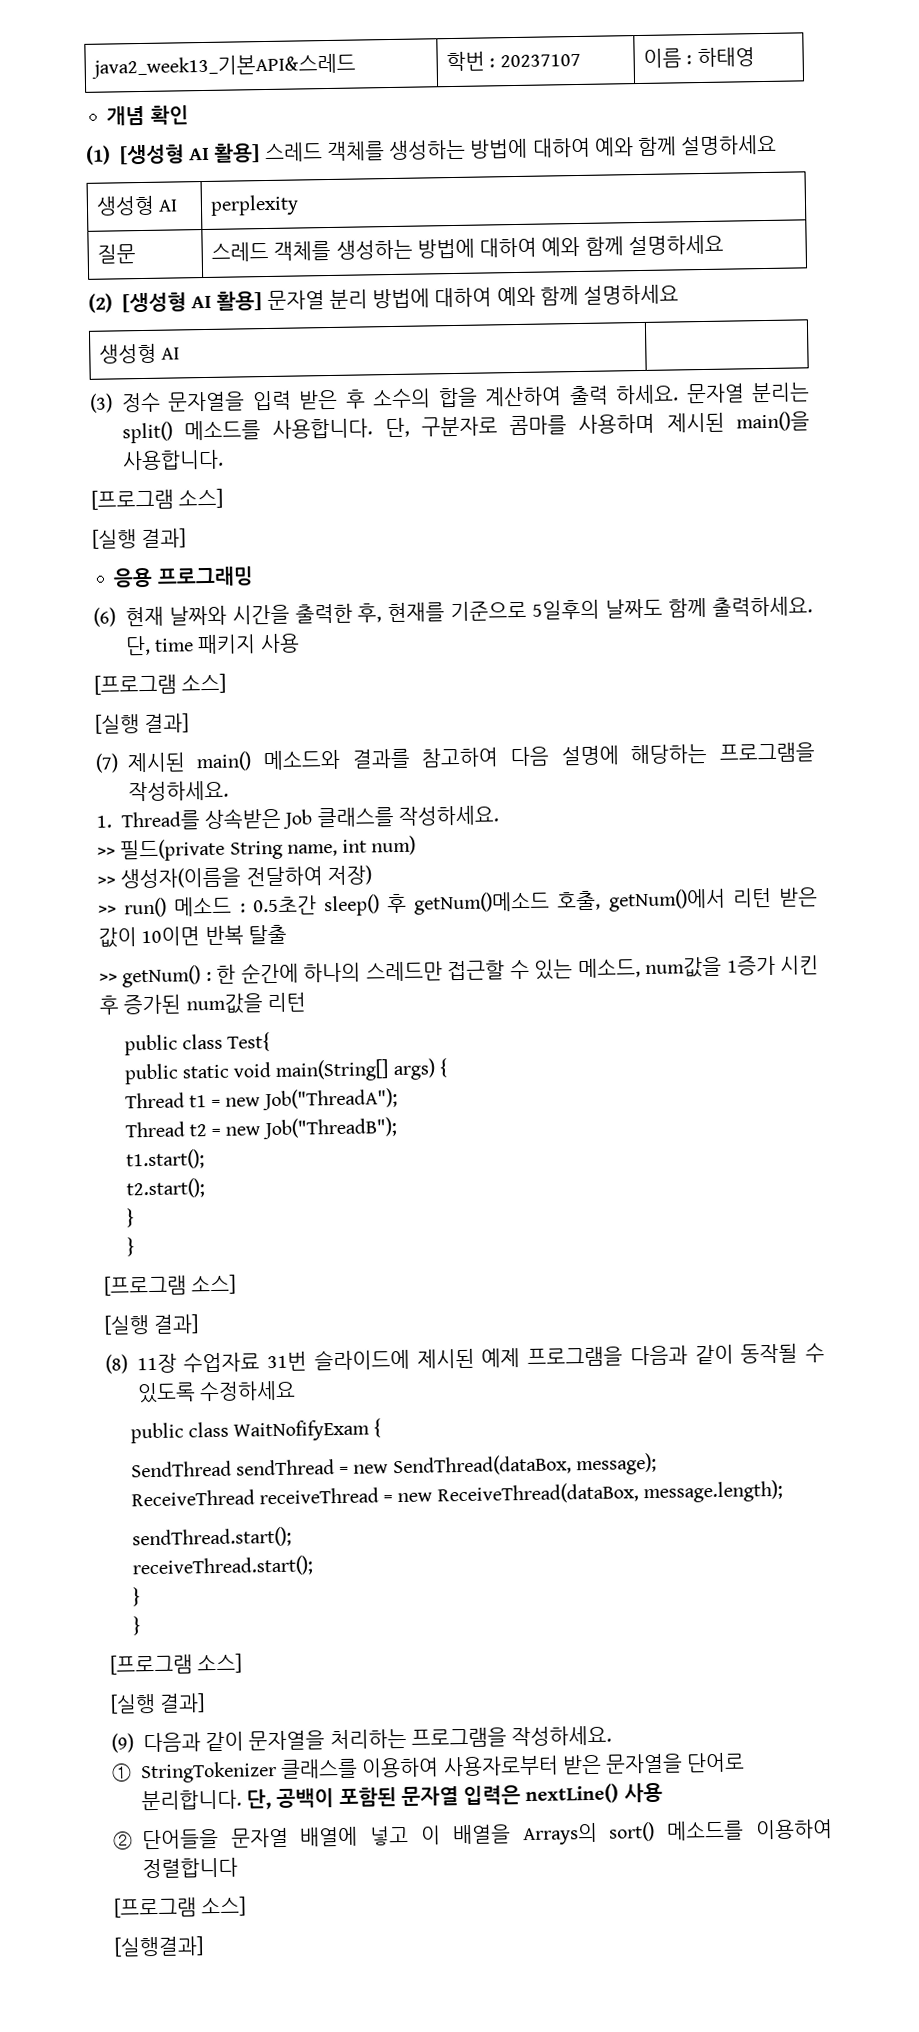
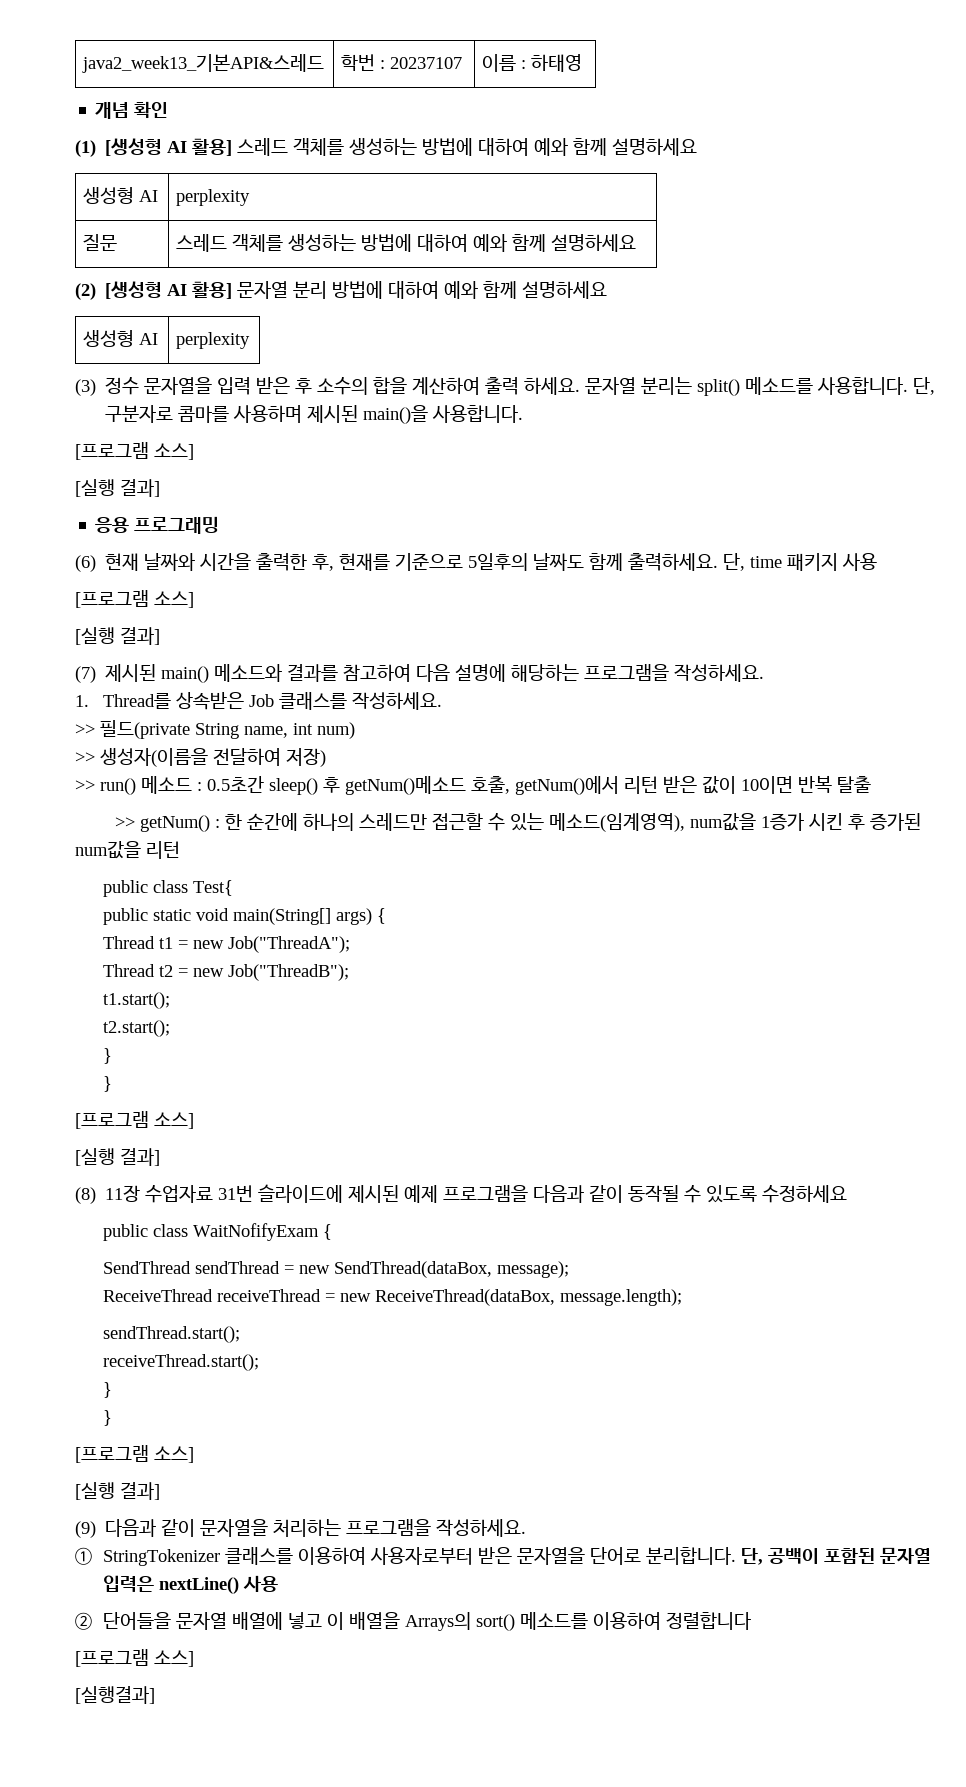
(181, 353) none -> [176,332,251,349] perplexity
[577,958,641,979] 메소드, -> [548,813,685,832] 메소드(임계영역),

